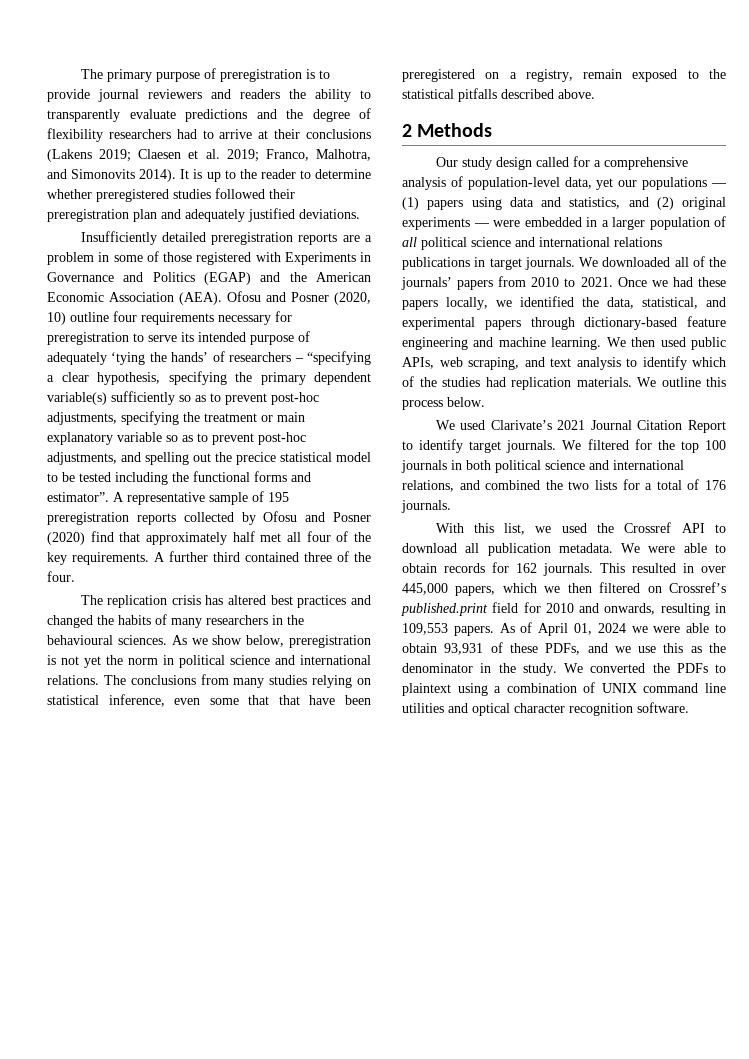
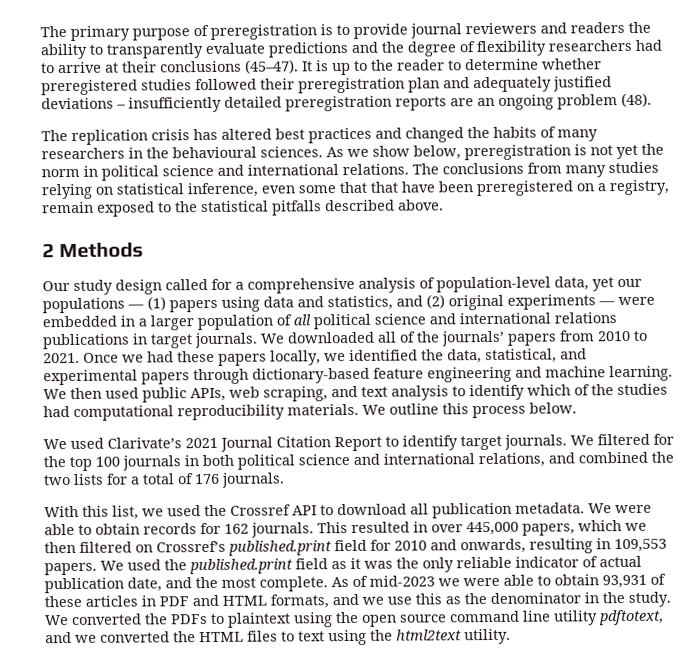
[47,149,371,162] [47,169,177,182] (Lakens 2019; Claesen et al. 2019; Franco, Malhotra, and Simonovits 2014). -> [245,59,299,74] (45–47).
[299,209,360,219] [80,231,157,245] deviations. // Insufficiently -> [41,96,222,113] deviations – insufficiently
[365,235,373,242] [47,251,371,265] [47,272,371,285] [47,291,371,305] [47,311,292,325] [47,331,310,345] [47,351,371,365] [47,371,371,385] [47,391,319,405] [47,411,305,425] [47,432,306,445] [47,452,371,465] [47,471,311,485] [47,491,289,505] [47,511,371,525] [47,531,371,545] [47,551,371,565] [47,571,75,582] a problem in some of those registered with Experiments in Governance and Politics (EGAP) and the American Economic Association (AEA). Ofosu and Posner (2020, 10) outline four requirements necessary for preregistration to serve its intended purpose of adequately ‘tying the hands’ of researchers – “specifying a clear hypothesis, specifying the primary dependent variable(s) sufficiently so as to prevent post-hoc adjustments, specifying the treatment or main explanatory variable so as to prevent post-hoc adjustments, and spelling out the precice statistical model to be tested including the functional forms and estimator”. A representative sample of 195 preregistration reports collected by Ofosu and Posner (2020) find that approximately half met all four of the key requirements. A further third contained three of the four. -> [477,92,652,110] an ongoing problem (48).
[511,377,571,390] replication -> [73,404,285,421] computational reproducibility
[499,622,626,636] As of April 01, 2024 -> [100,555,642,575] [44,575,435,594] We used the published.print field as it was the only reliable indicator of actual publication date, and the most complete. As of mid-2023
[545,643,581,655] PDFs, -> [85,594,329,609] articles in PDF and HTML formats,
[494,682,726,693] [402,702,689,716] a combination of UNIX command line utilities and optical character recognition software. -> [335,609,664,627] [45,628,511,646] the open source command line utility pdftotext, and we converted the HTML files to text using the html2text utility.

